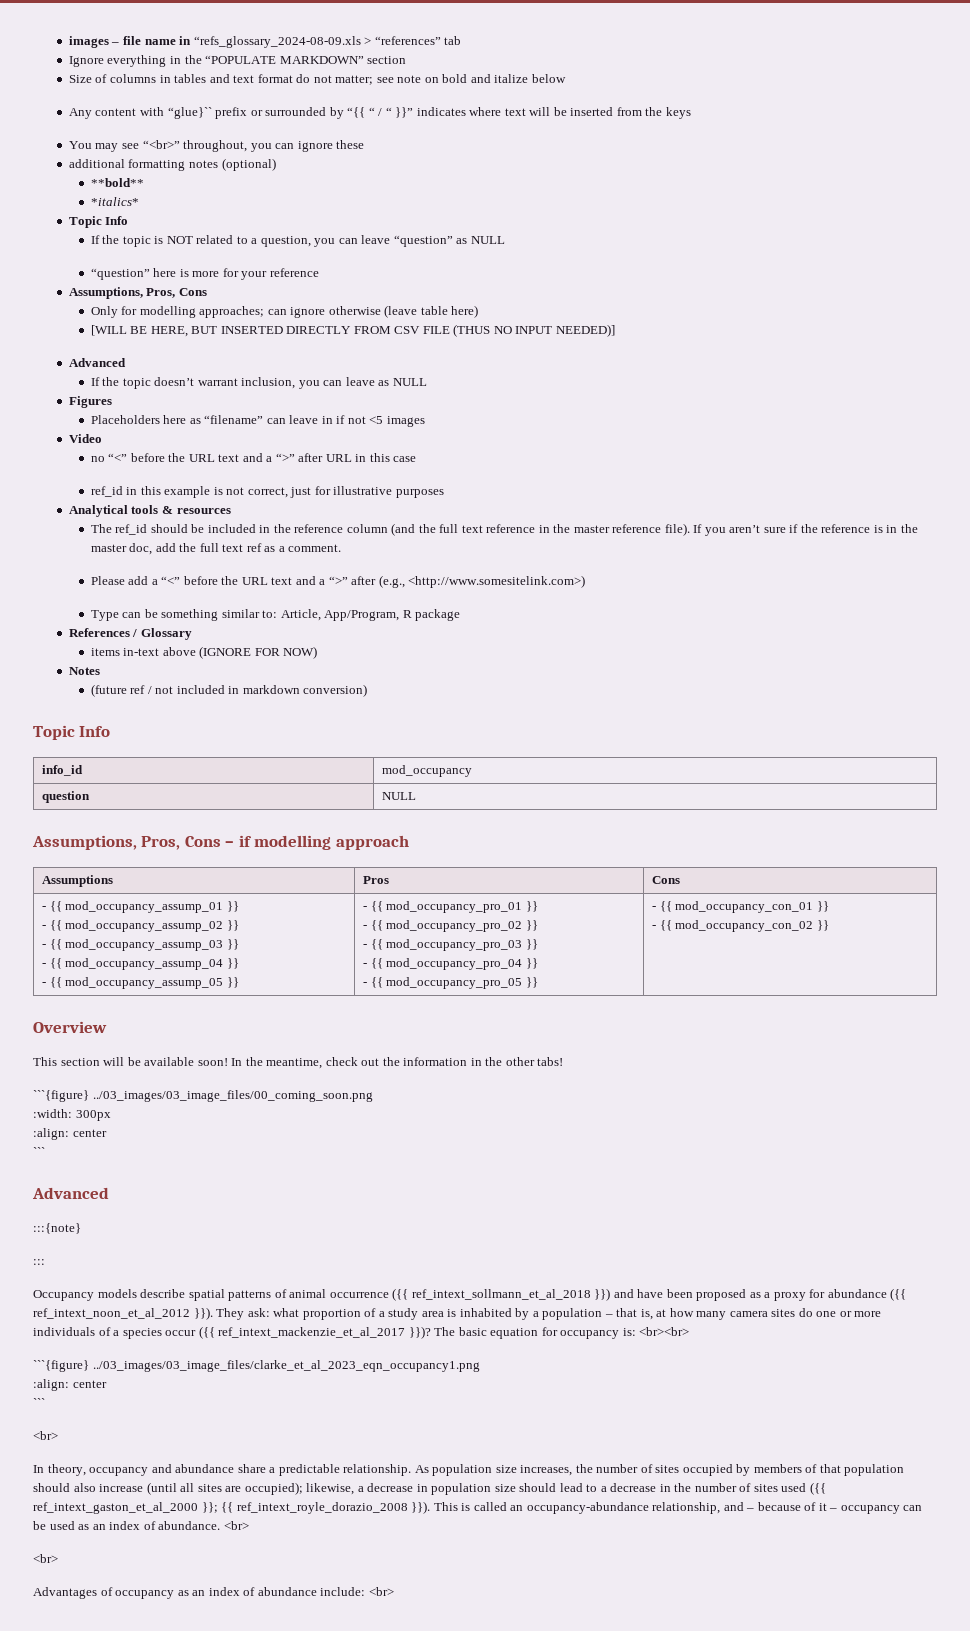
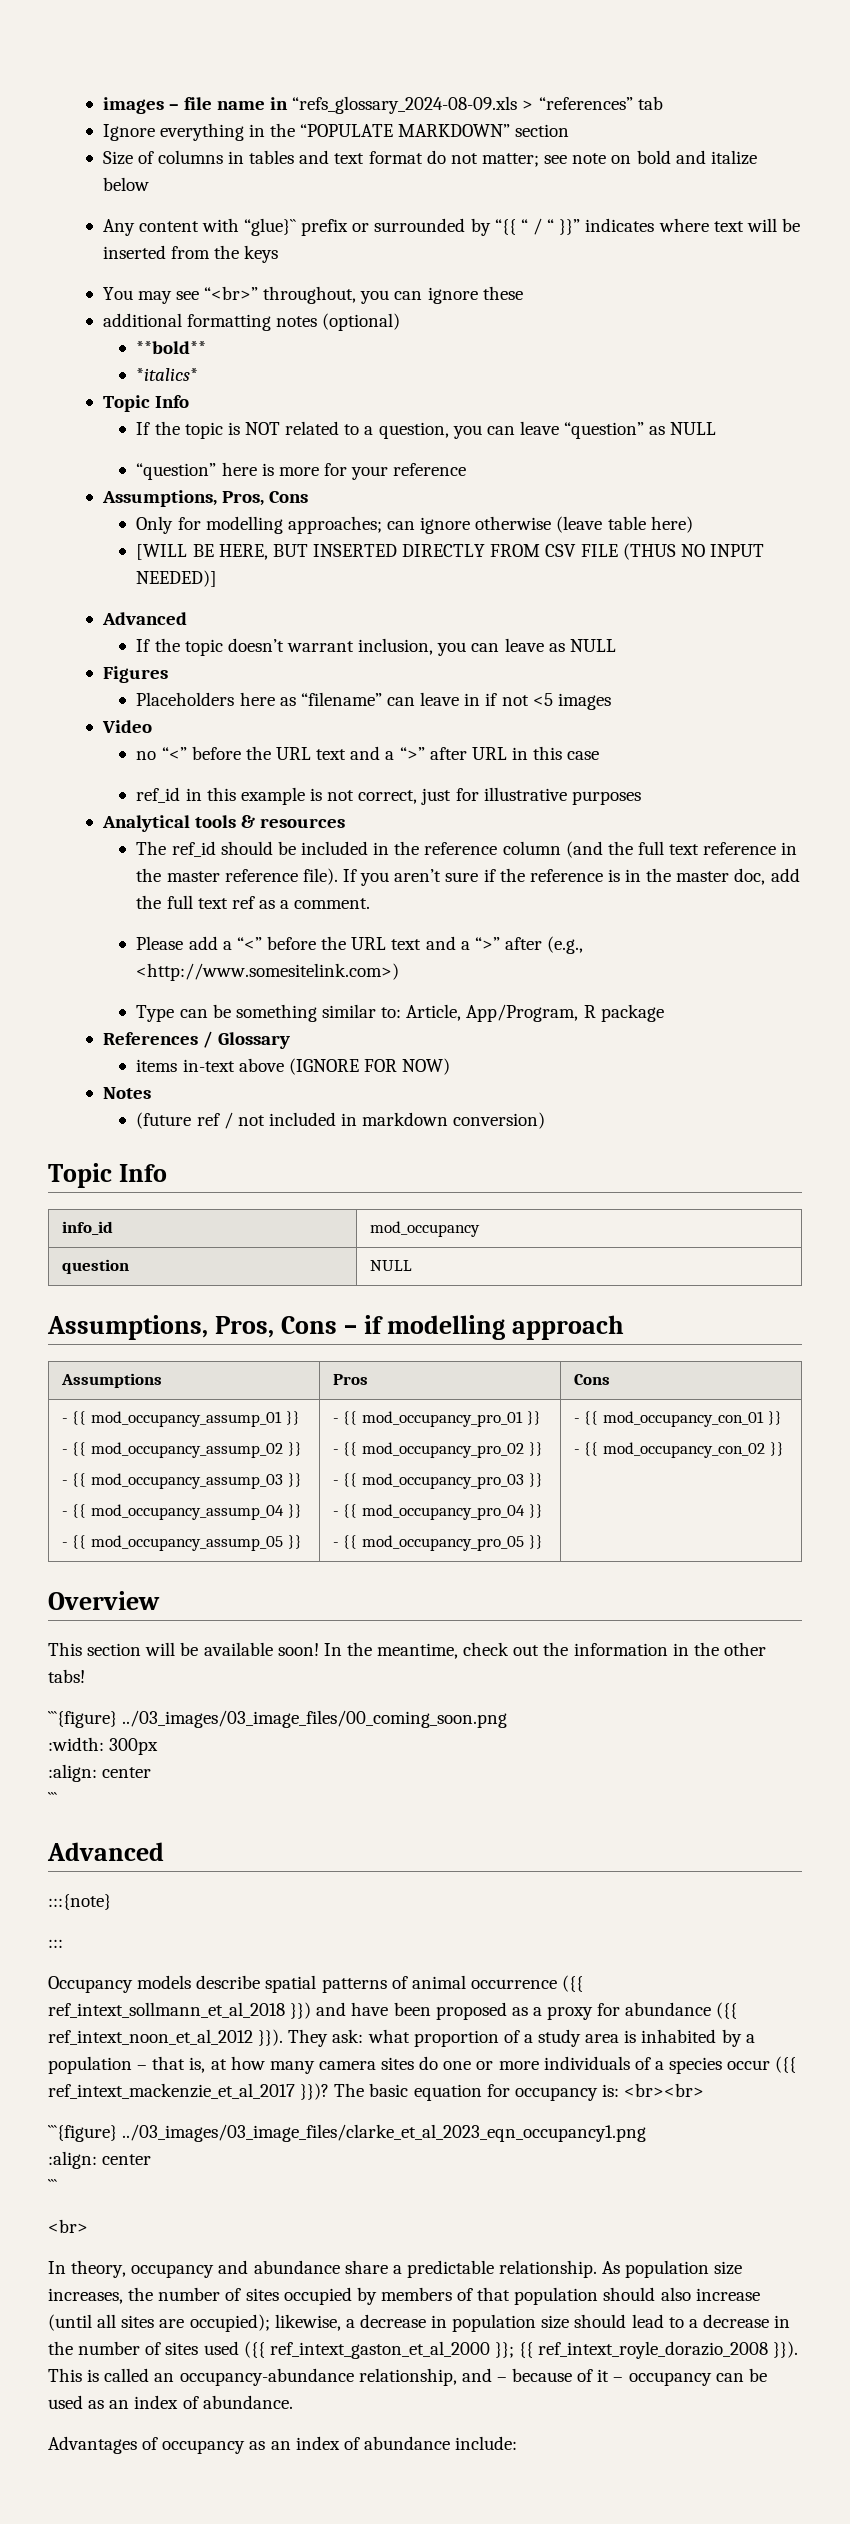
[223,1521,249,1530] [33,1554,58,1563] <br> // <br> -> (293, 2402) none
[368,1587,394,1596] <br> -> (518, 2443) none

